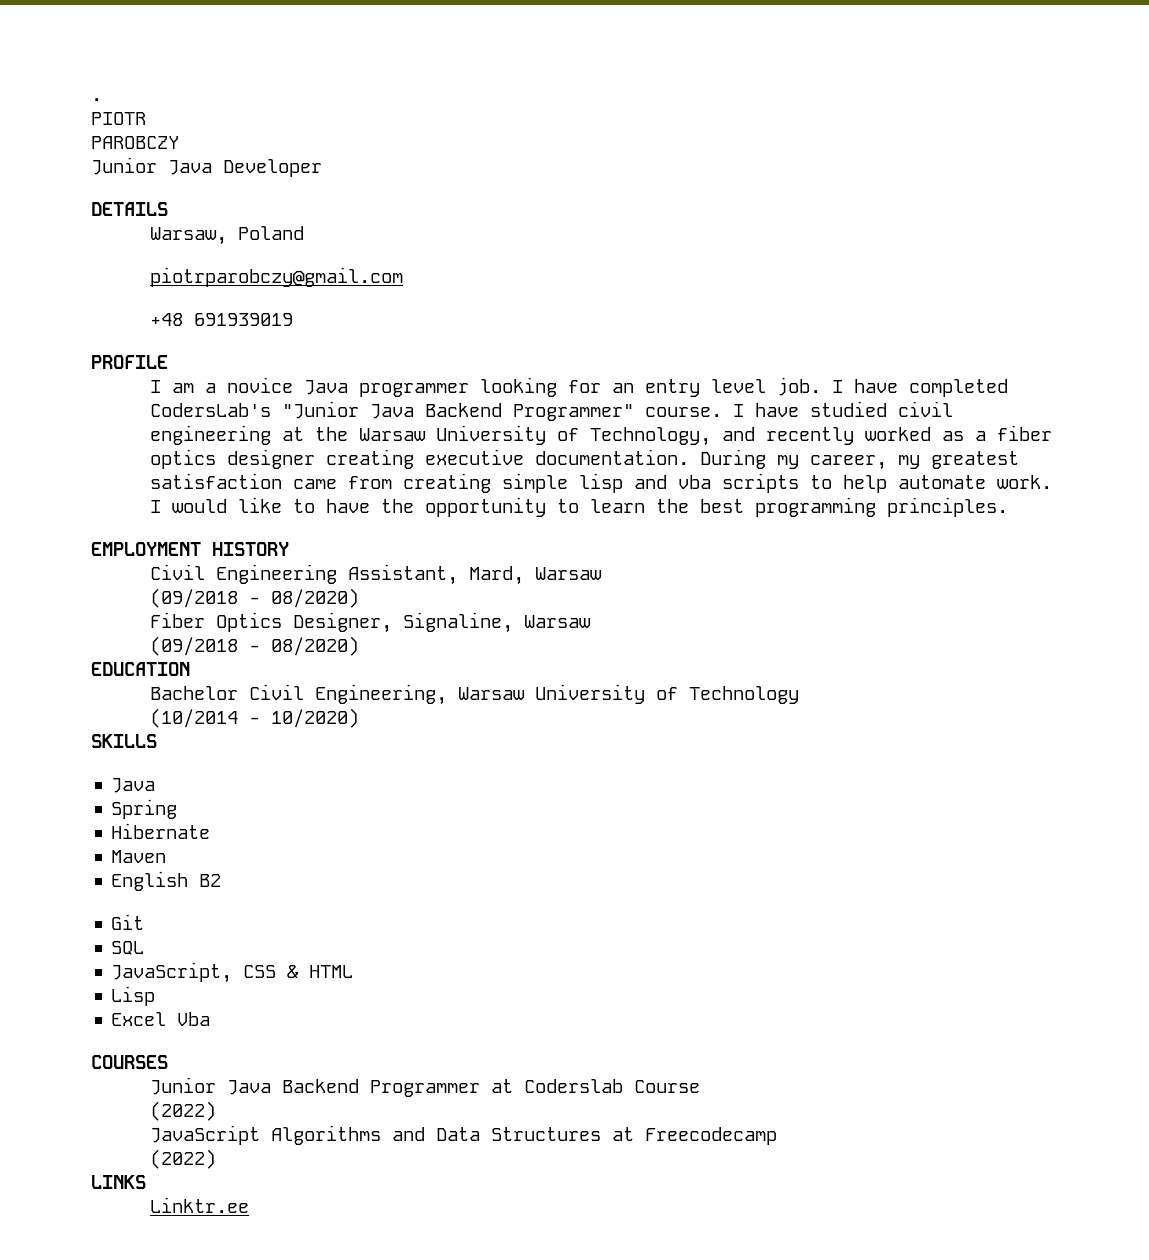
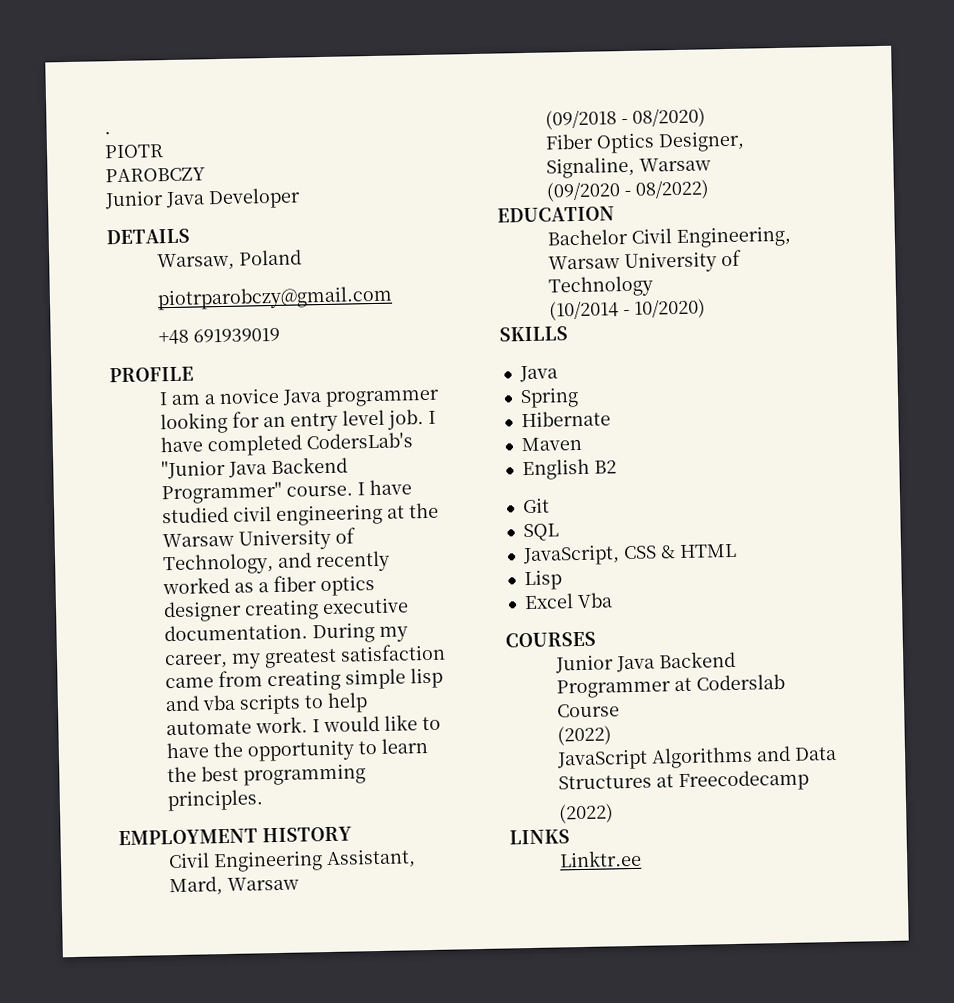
[149,636,359,656] (09/2018 - 08/2020) -> [545,179,710,202] (09/2020 - 08/2022)

